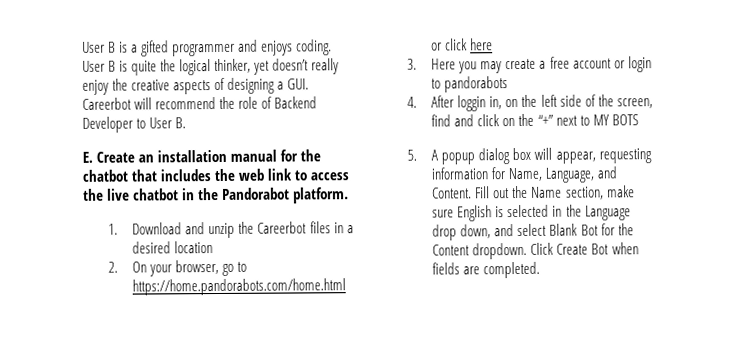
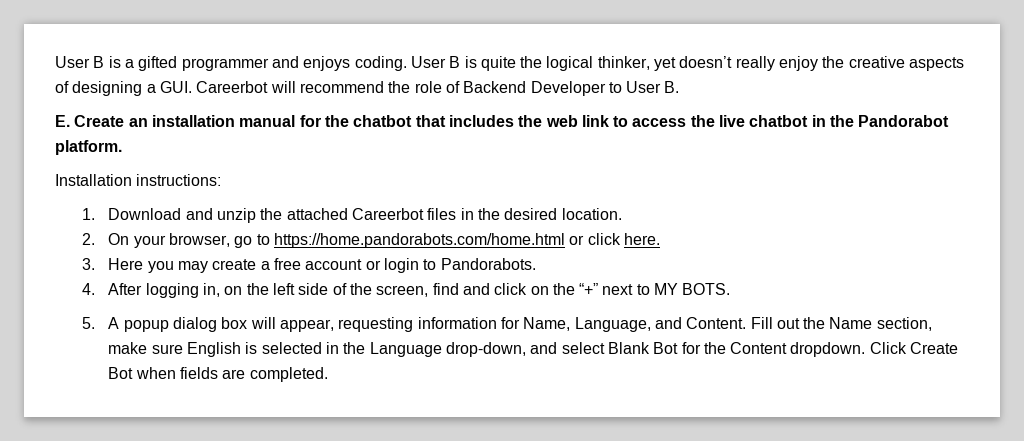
(350, 195) none -> [55,174,222,186] // Installation instructions:
(255, 227) none -> [286,208,348,220] attached
[346,225,354,234] [132,241,214,254] a desired location -> [477,208,622,220] the desired location.
[470,38,494,51] here -> [623,233,660,245] here.
[444,76,509,93] pandorabots -> [440,258,536,270] Pandorabots.
[457,95,487,112] loggin -> [145,283,199,298] logging
[611,114,639,126] BOTS -> [682,283,731,295] BOTS.
[432,224,492,241] drop down, -> [445,342,526,357] drop-down,

